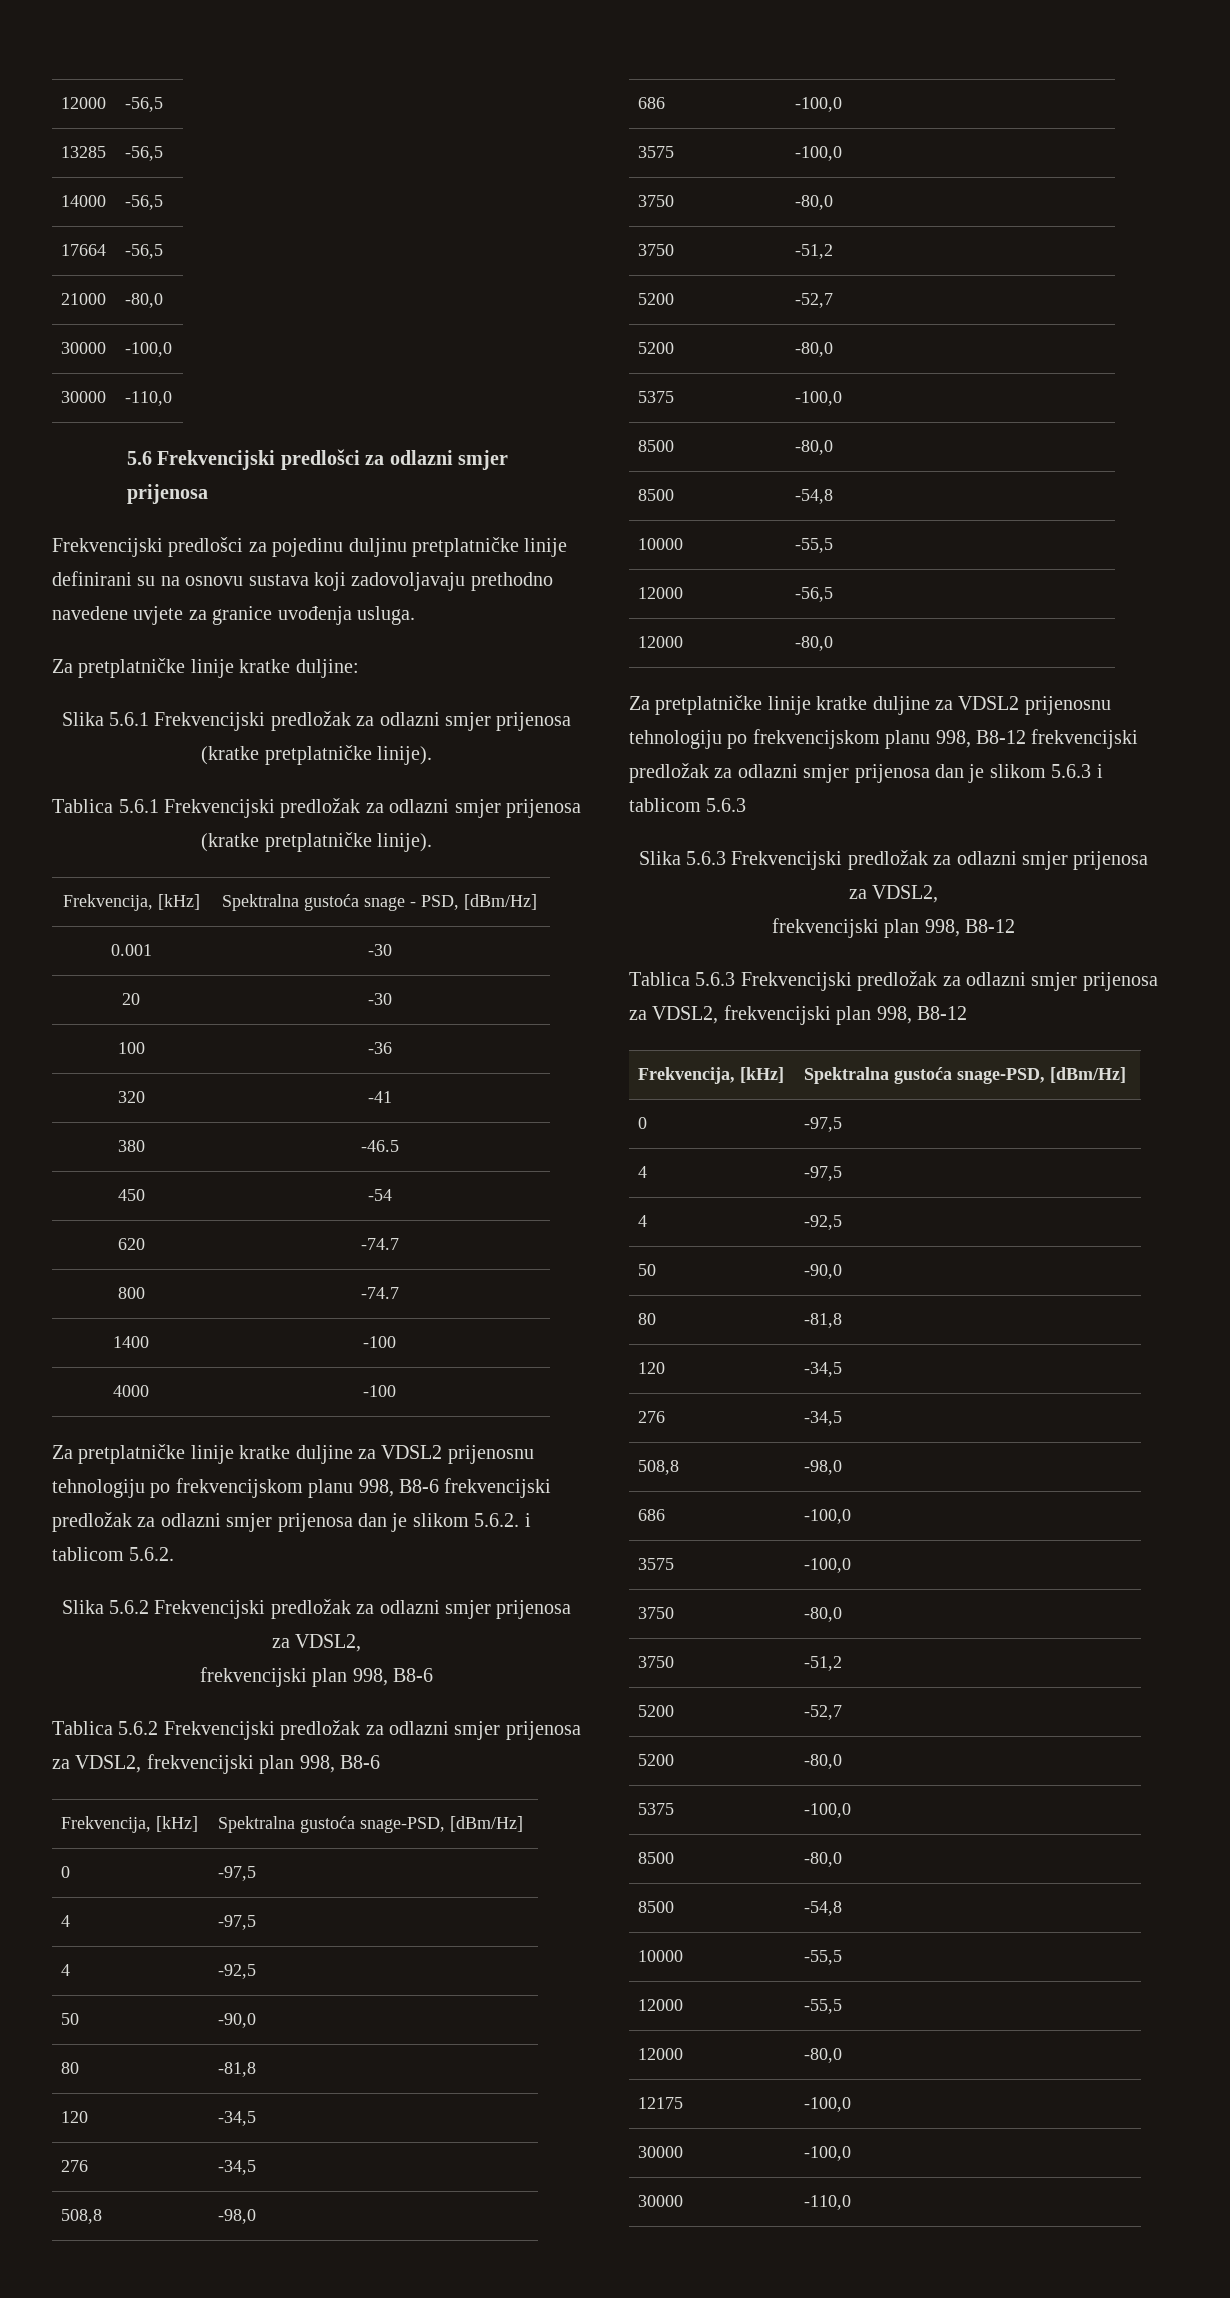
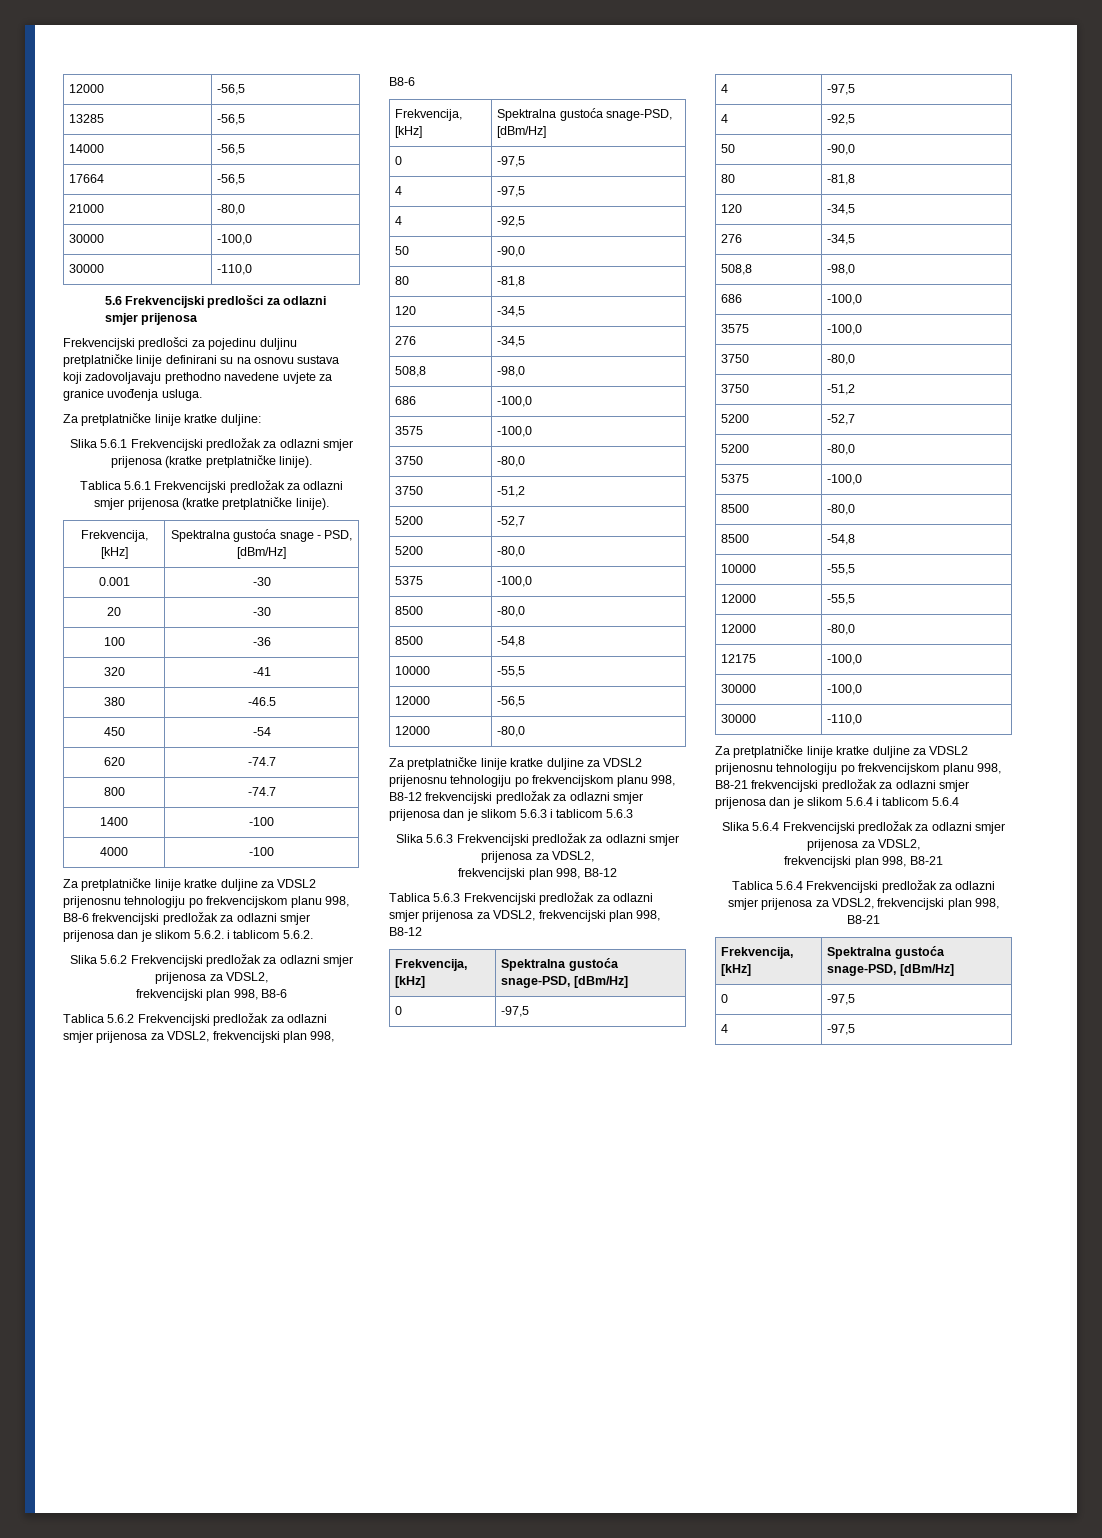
(852, 2202) none -> [715,745,969,758] [715,763,1001,775] [715,779,969,792] [715,797,959,809] [721,821,1006,834] [807,839,920,851] [784,856,943,868] [731,880,996,893] [727,898,1000,910] [847,915,880,924] [721,947,794,959] [721,964,752,976] [827,946,945,959] [827,964,954,976] [721,994,729,1003] [827,994,856,1005] [721,1024,729,1033] [827,1024,856,1035] // Za pretplatničke linije kratke duljine za VDSL2 prijenosnu tehnologiju po frekvencijskom planu 998, B8-21 frekvencijski predložak za odlazni smjer prijenosa dan je slikom 5.6.4 i tablicom 5.6.4 // Slika 5.6.4 Frekvencijski predložak za odlazni smjer prijenosa za VDSL2, // frekvencijski plan 998, B8-21 // Tablica 5.6.4 Frekvencijski predložak za odlazni smjer prijenosa za VDSL2, frekvencijski plan 998, B8-21 // Frekvencija, [kHz] | Spektralna gustoća snage-PSD, [dBm/Hz] // 0 | -97,5 // 4 | -97,5

